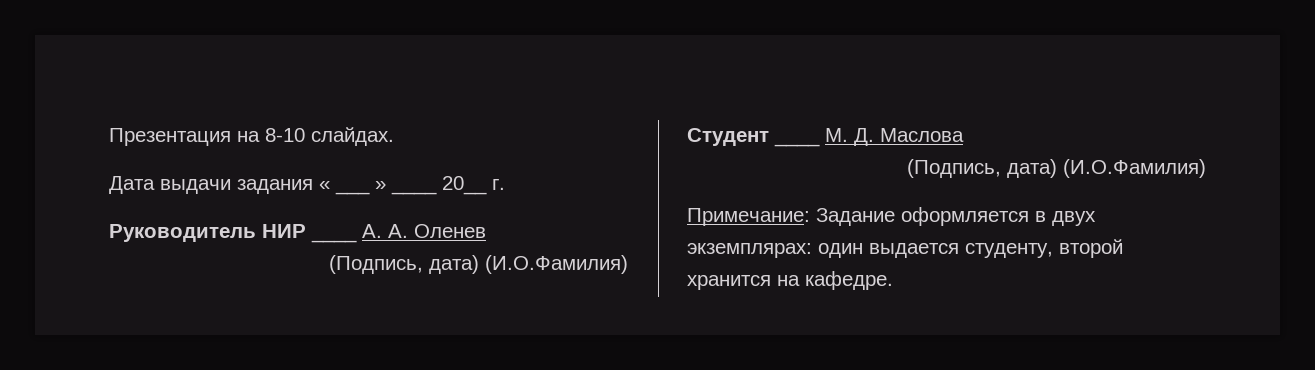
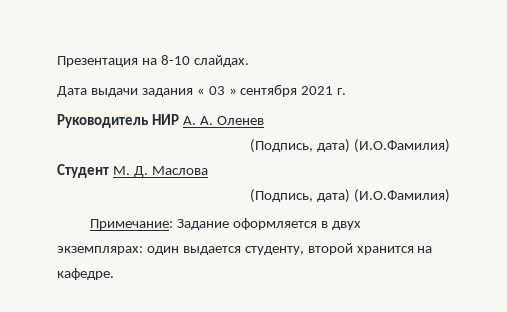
[335,190,370,195] [375,181,386,190] [391,176,487,195] ___ » ____ 20__ -> [208,84,334,97] 03 » сентября 2021
[311,238,357,243] ____ -> (179, 119) none
[774,142,820,147] ____ -> (109, 171) none

